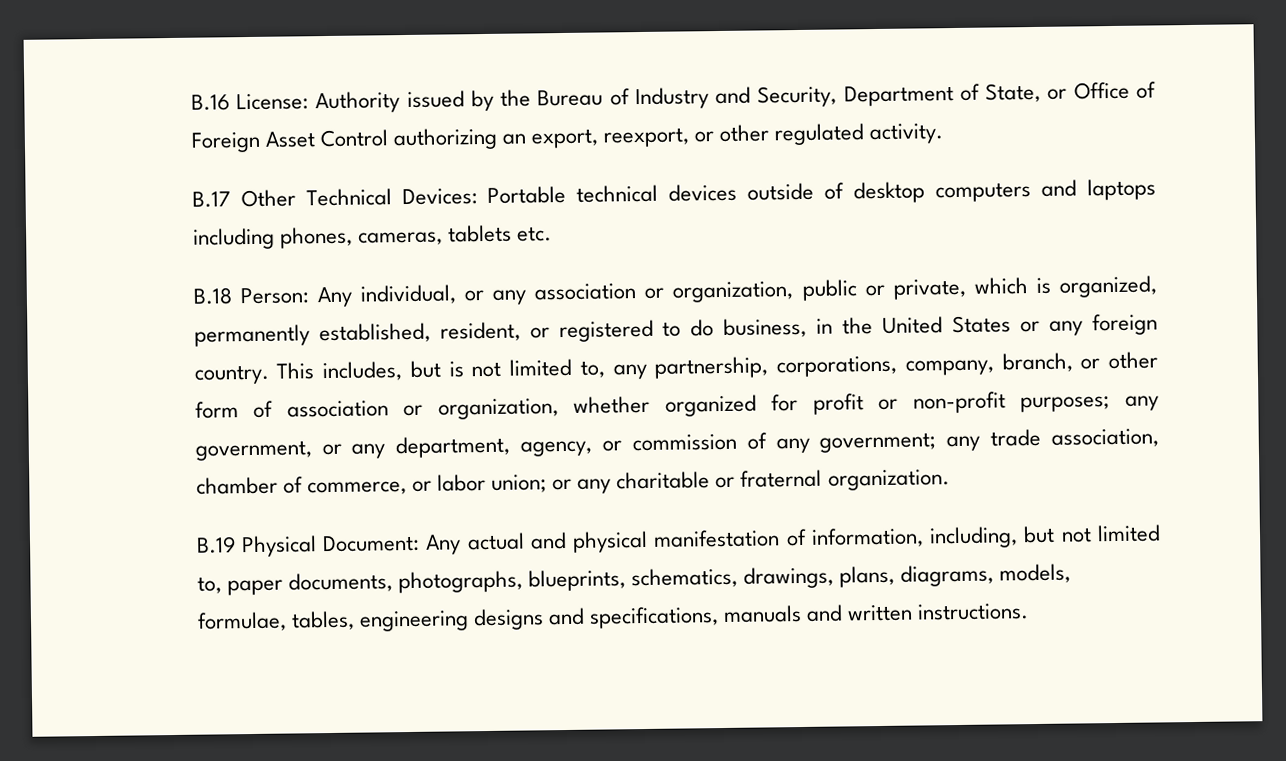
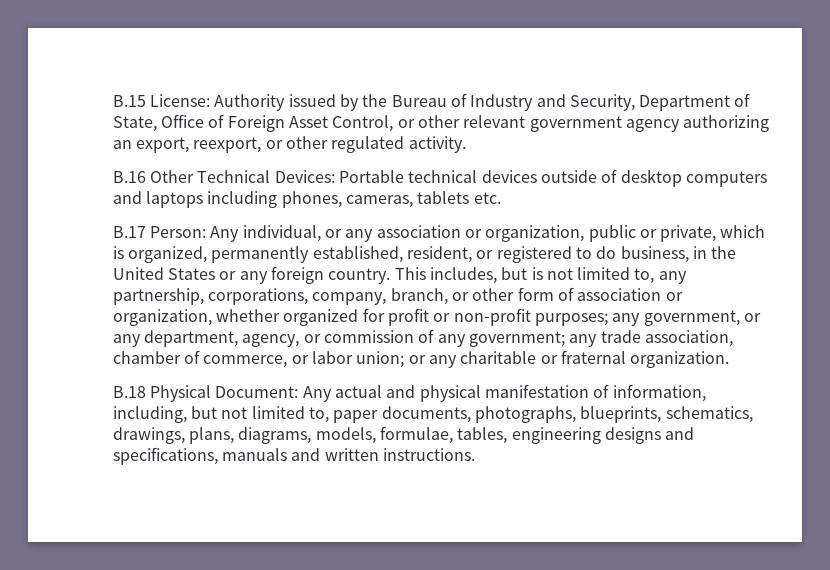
[190,94,230,111] B.16 -> [112,95,146,107] B.15
[1047,88,1068,100] or -> (157, 124) none
[319,129,388,148] Control -> [332,115,680,132] Control, or other relevant government agency
[191,191,231,208] B.17 -> [112,171,146,183] B.16
[192,287,232,305] B.18 -> [112,226,146,238] B.17
[195,536,236,554] B.19 -> [112,386,146,398] B.18

